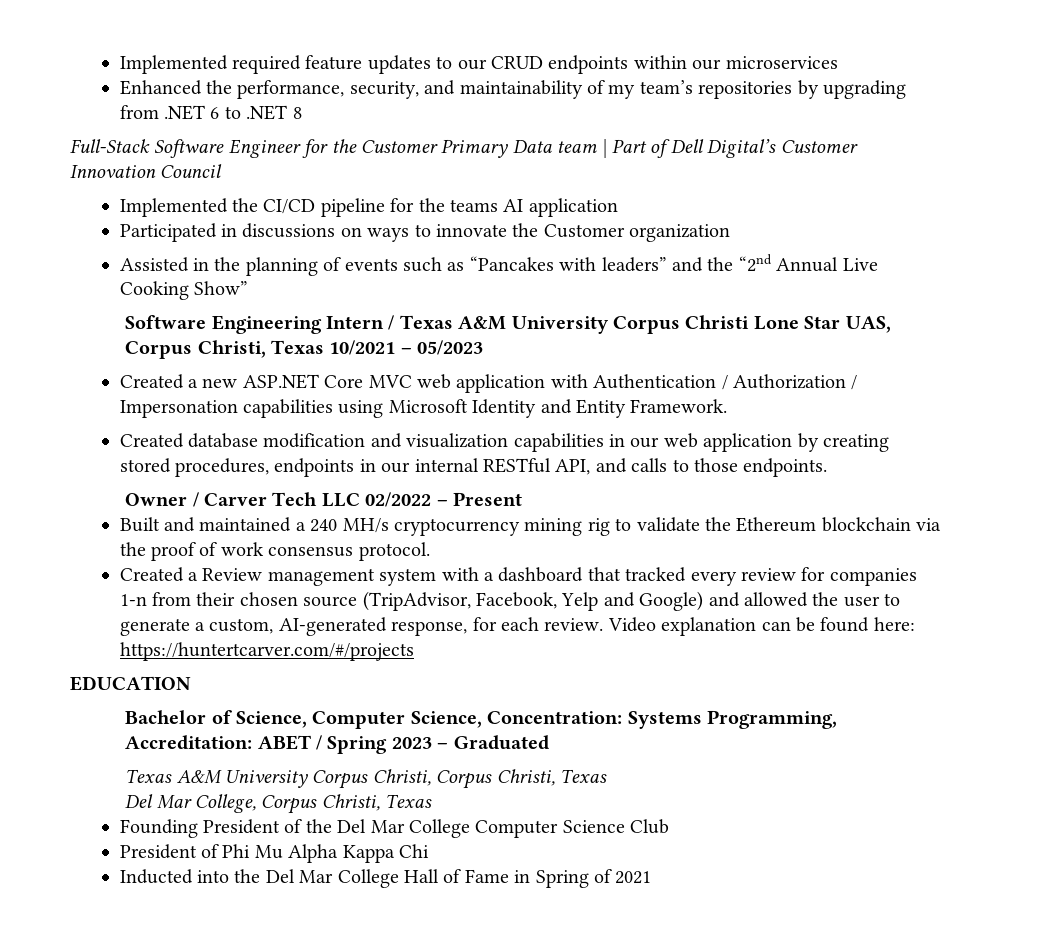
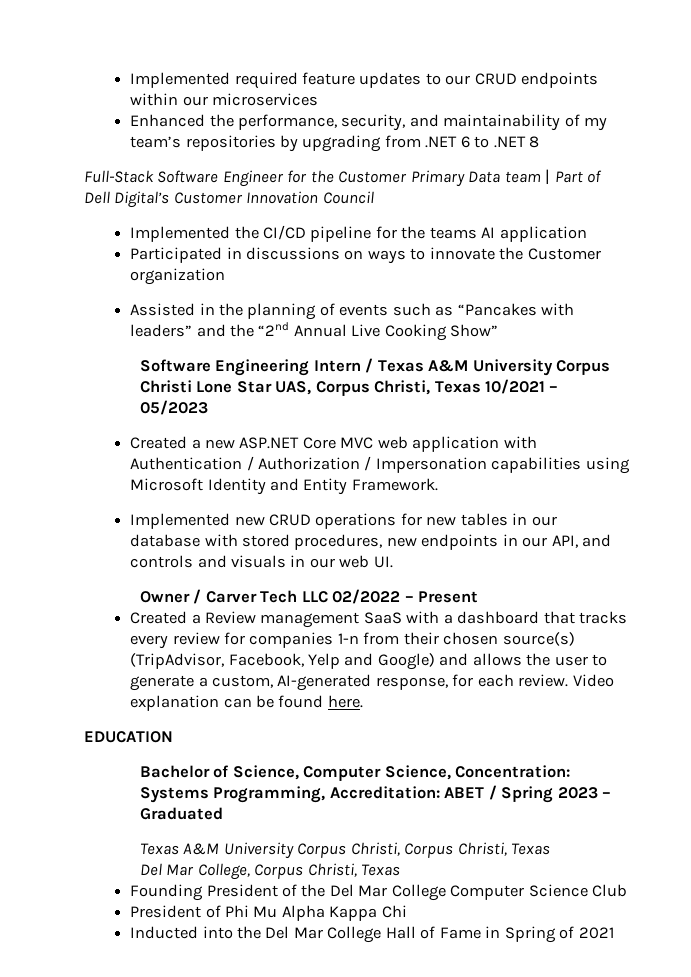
[119,433,889,452] [119,458,828,477] Created database modification and visualization capabilities in our web application by creating stored procedures, endpoints in our internal RESTful API, and calls to those endpoints. -> [130,513,557,529] [130,534,612,550] [130,555,393,568] Implemented new CRUD operations for new tables in our database with stored procedures, new endpoints in our API, and controls and visuals in our web UI.
[119,517,942,536] [119,542,430,561] // Built and maintained a 240 MH/s cryptocurrency mining rig to validate the Ethereum blockchain via the proof of work consensus protocol. -> (478, 597) none
[379,568,437,586] system -> [363,612,402,624] SaaS
[625,567,687,582] tracked -> [579,611,628,624] tracks
[303,596,358,607] source -> [502,632,575,646] source(s)
[743,592,808,607] allowed -> [472,653,522,666] allows
[873,617,915,631] [119,642,414,661] here: https://huntertcarver.com/#/projects -> [327,695,363,708] here.

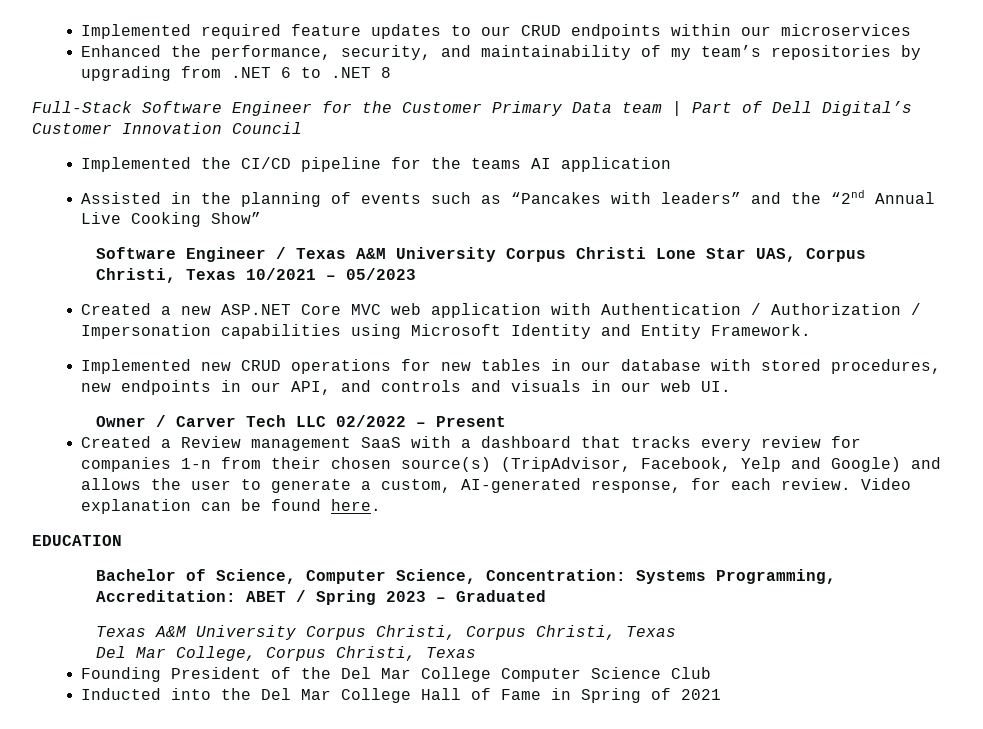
[130,247,601,264] [130,268,226,285] // Participated in discussions on ways to innovate the Customer organization -> (672, 164) none
[215,359,361,376] Engineering Intern -> [185,247,266,262] Engineer
[130,905,407,921] // President of Phi Mu Alpha Kappa Chi -> (712, 673) none

